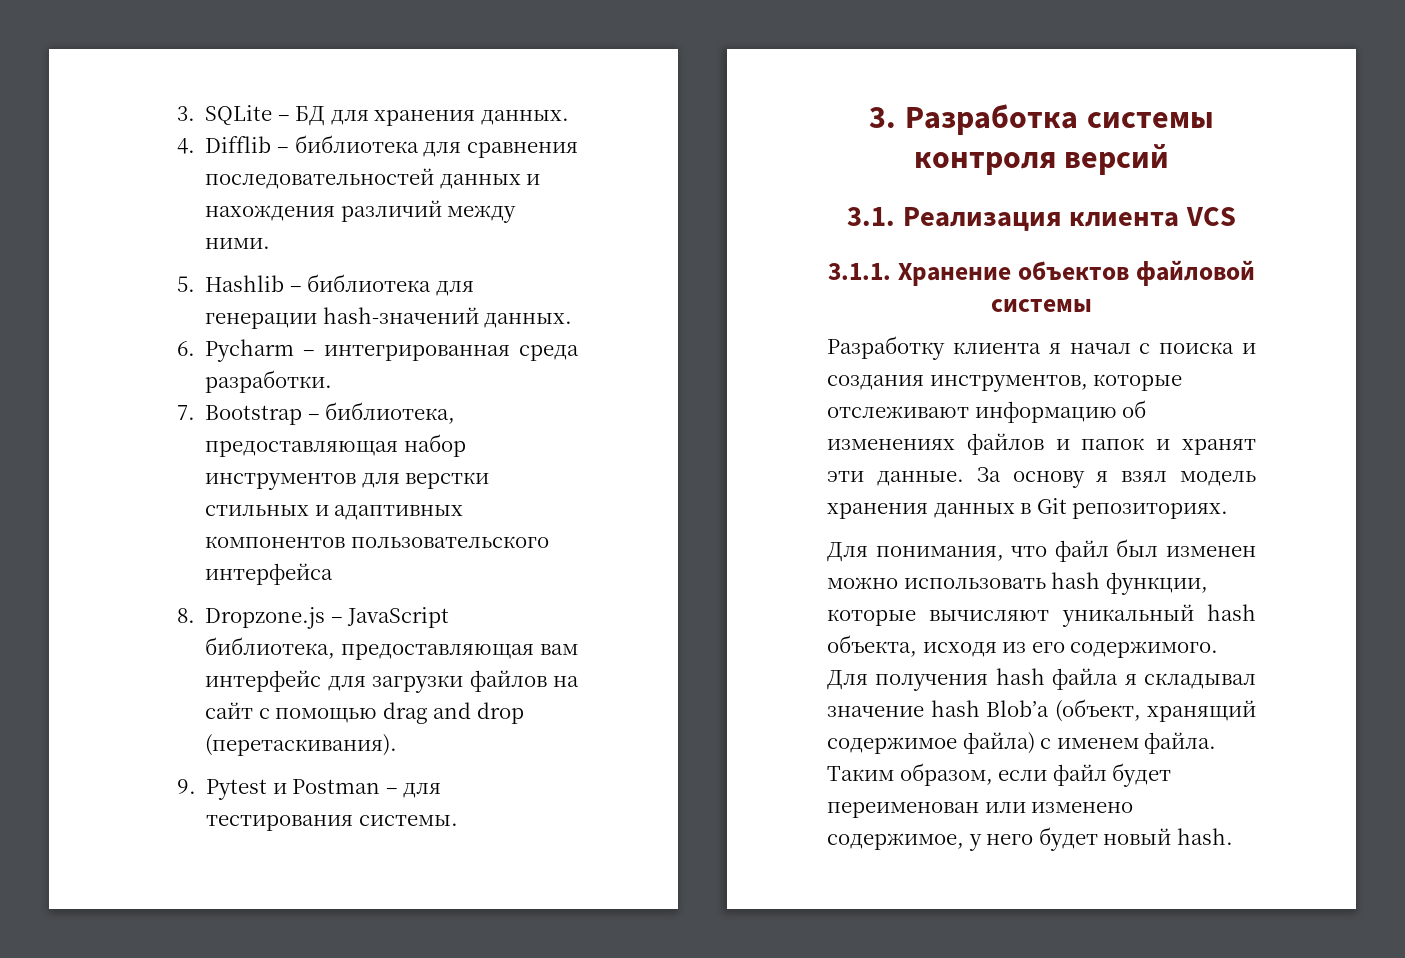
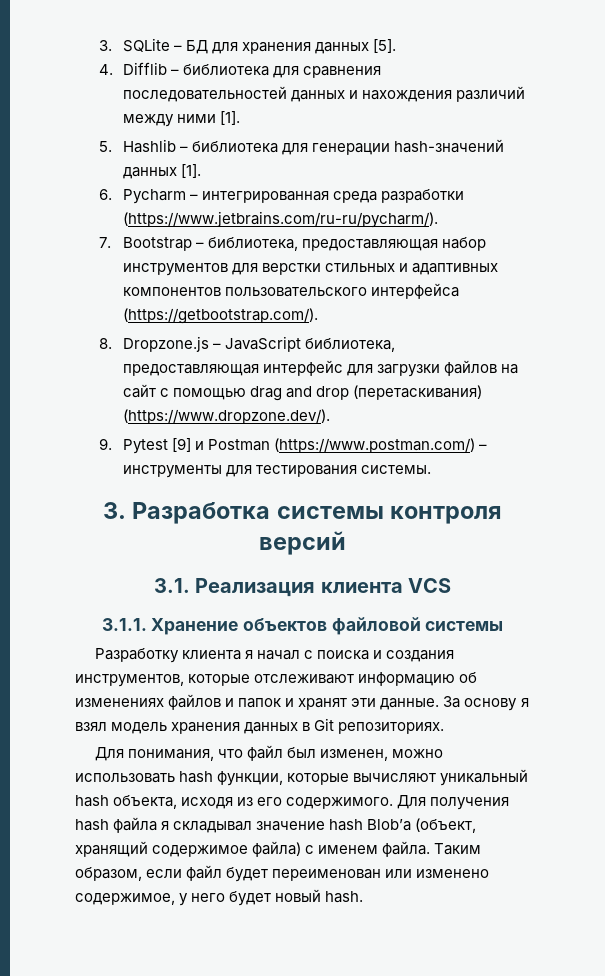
[480,110,569,125] данных. -> [315,39,397,54] данных [5].
[205,238,271,249] ними. -> [177,111,241,125] ними [1].
[484,313,573,328] данных. -> [122,164,202,179] данных [1].
[205,370,333,393] разработки. -> [381,189,465,203] [122,211,438,228] разработки (https://www.jetbrains.com/ru-ru/pycharm/).
(334, 574) none -> [122,308,318,324] (https://getbootstrap.com/).
[540,644,578,655] вам -> (259, 370) none
[205,734,398,756] (перетаскивания). -> [353,385,483,400] [122,409,330,424] (перетаскивания) (https://www.dropzone.dev/).
(268, 789) none -> [172,438,192,452] [9]
[385,788,398,794] – -> [274,438,488,453] [122,465,222,478] (https://www.postman.com/) – инструменты
[1166,546,1256,557] изменен -> [320,749,389,761] изменен,

